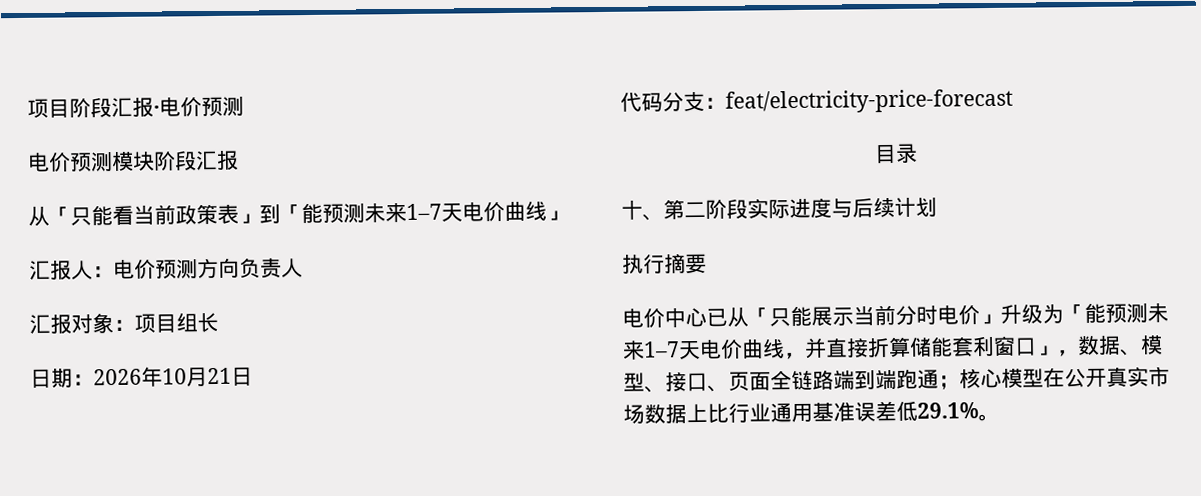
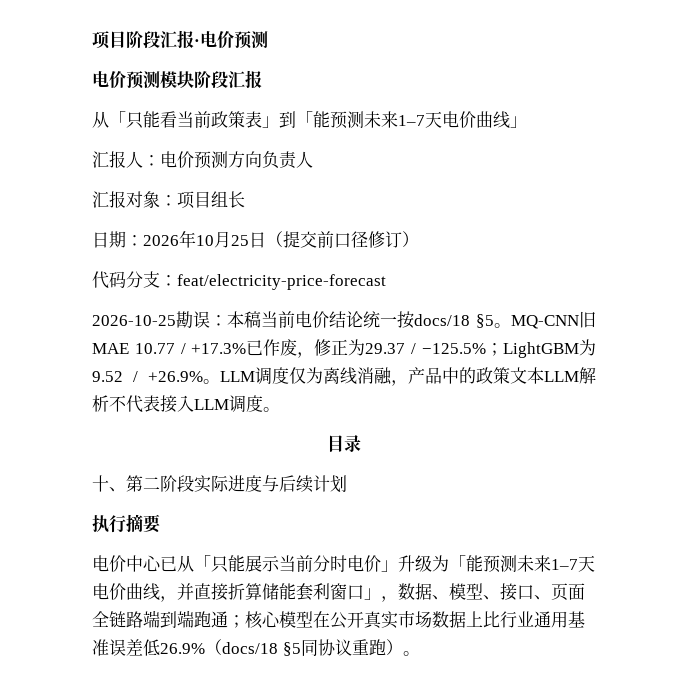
[207,366,253,386] 21日 -> [231,231,419,248] 25日（提交前口径修订）
(1013, 101) none -> [92,311,596,329] [92,339,596,358] [92,367,596,386] [92,395,280,413] // 2026-10-25勘误：本稿当前电价结论统一按docs/18 §5。MQ-CNN旧MAE 10.77 / +17.3%已作废，修正为29.37 / −125.5%；LightGBM为9.52 / +26.9%。LLM调度仅为离线消融，产品中的政策文本LLM解析不代表接入LLM调度。
[917,402,979,419] 29.1% -> [160,639,403,656] 26.9%（docs/18 §5同协议重跑）

